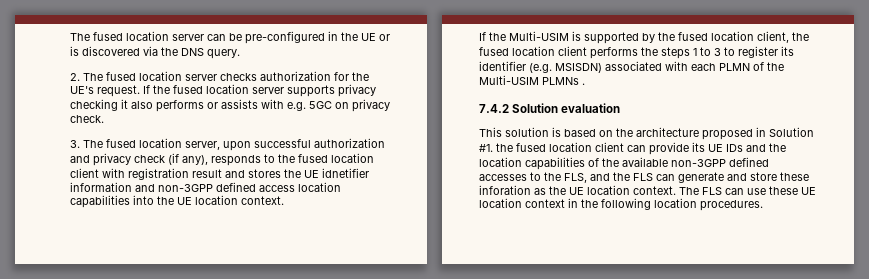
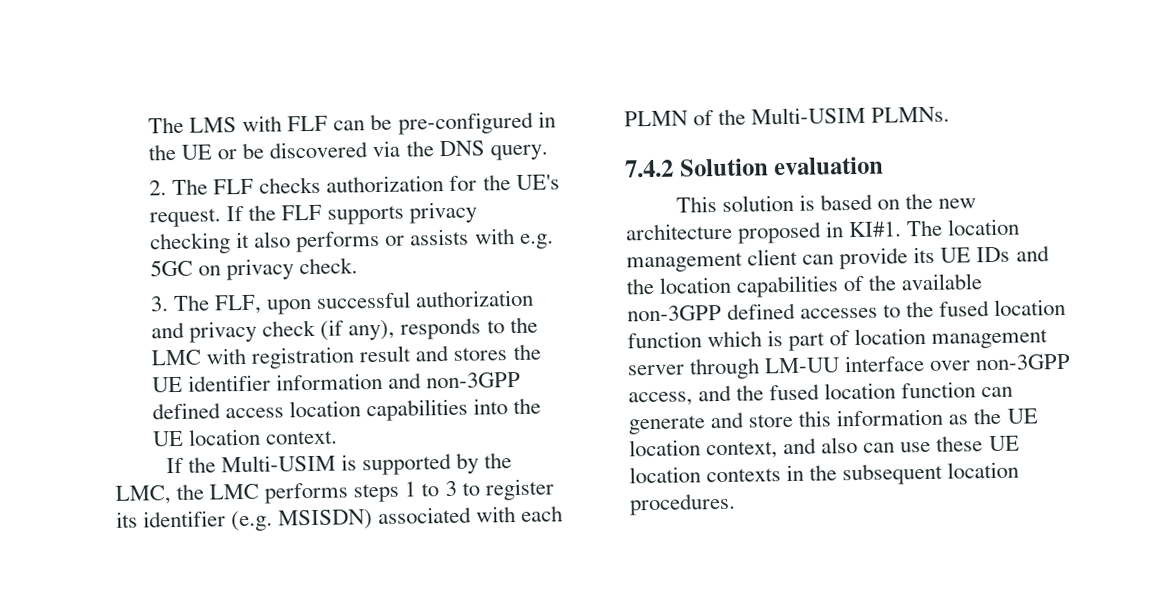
[69,31,204,41] The fused location server -> [148,115,329,134] The LMS with FLF
[69,46,79,56] is -> [242,142,265,159] be
[105,71,217,81] fused location server -> [213,178,255,195] FLF
[172,84,284,94] fused location server -> [281,204,323,221] FLF
[105,138,220,150] fused location server, -> [214,294,263,315] FLF,
[297,153,374,163] [69,168,99,178] fused location client -> [151,349,202,366] LMC
[321,168,369,178] idnetifier -> [188,374,272,392] identifier
[678,31,809,43] [479,46,658,59] fused location client, the fused location client performs the -> [115,482,349,505] LMC, the LMC performs
[542,77,585,85] PLMNs . -> [871,106,951,123] PLMNs.
(633, 132) none -> [937,198,976,209] new
[769,127,814,137] [479,142,592,152] Solution #1. the fused location -> [848,218,1021,238] [626,252,743,273] KI#1. The location management
[564,172,653,183] FLS, and the FLS -> [939,298,1067,317] [627,327,1049,351] [628,353,1072,380] [628,381,977,407] fused location function which is part of location management server through LM-UU interface over non-3GPP access, and the fused location function
[780,172,809,181] [479,185,531,195] these inforation -> [798,408,944,427] this information
[633,186,722,195] context. The FLS -> [706,436,859,460] context, and also
[525,198,651,210] context in the following -> [706,462,944,486] contexts in the subsequent

